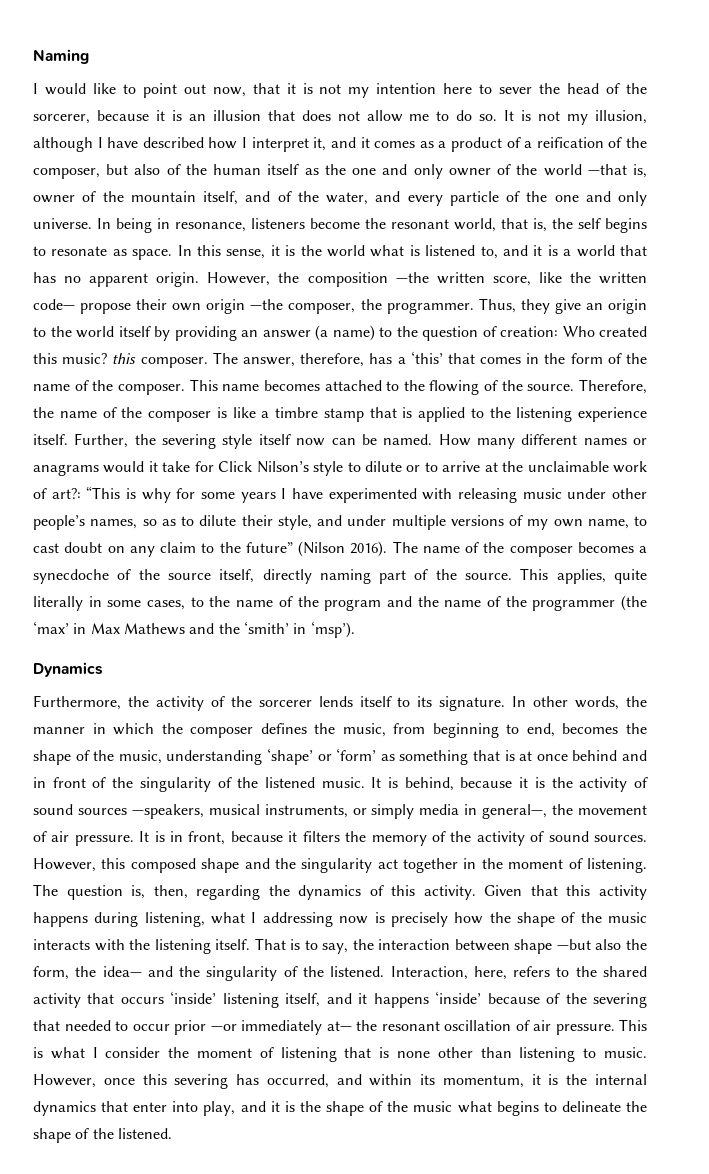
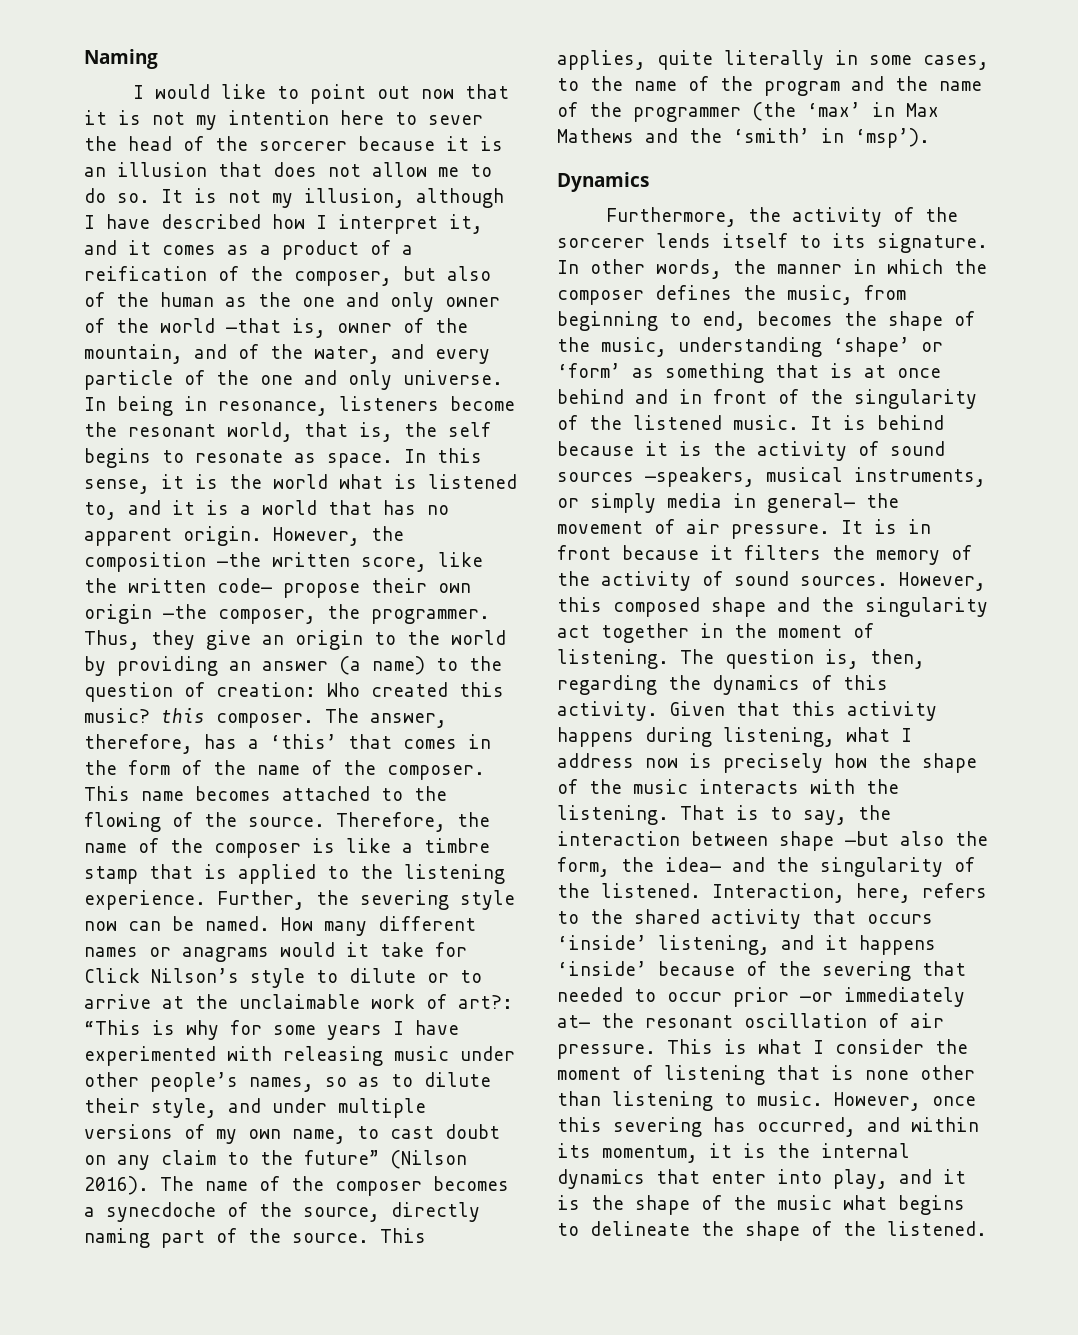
[212,87,246,97] now, -> [420,89,454,99] now
[33,114,90,124] sorcerer, -> [259,141,347,151] sorcerer
[267,164,300,175] itself -> (214, 299) none
[130,191,238,205] mountain itself, -> [84,344,183,364] mountain,
[118,326,151,337] itself -> (506, 637) none
[578,407,647,422] [33,434,68,445] experience itself. -> [84,890,206,910] experience.
[258,434,291,445] itself -> (515, 900) none
[167,569,255,583] source itself, -> [303,1207,380,1222] source,
[404,777,454,791] behind, -> [877,415,944,430] behind
[482,804,548,819] general—, -> [767,493,855,513] general—
[188,831,226,845] front, -> [557,545,611,560] front
[262,912,333,927] addressing -> [557,753,634,768] address
[154,939,251,954] listening itself. -> [557,805,669,825] listening.
[222,993,321,1008] listening itself, -> [658,935,770,955] listening,

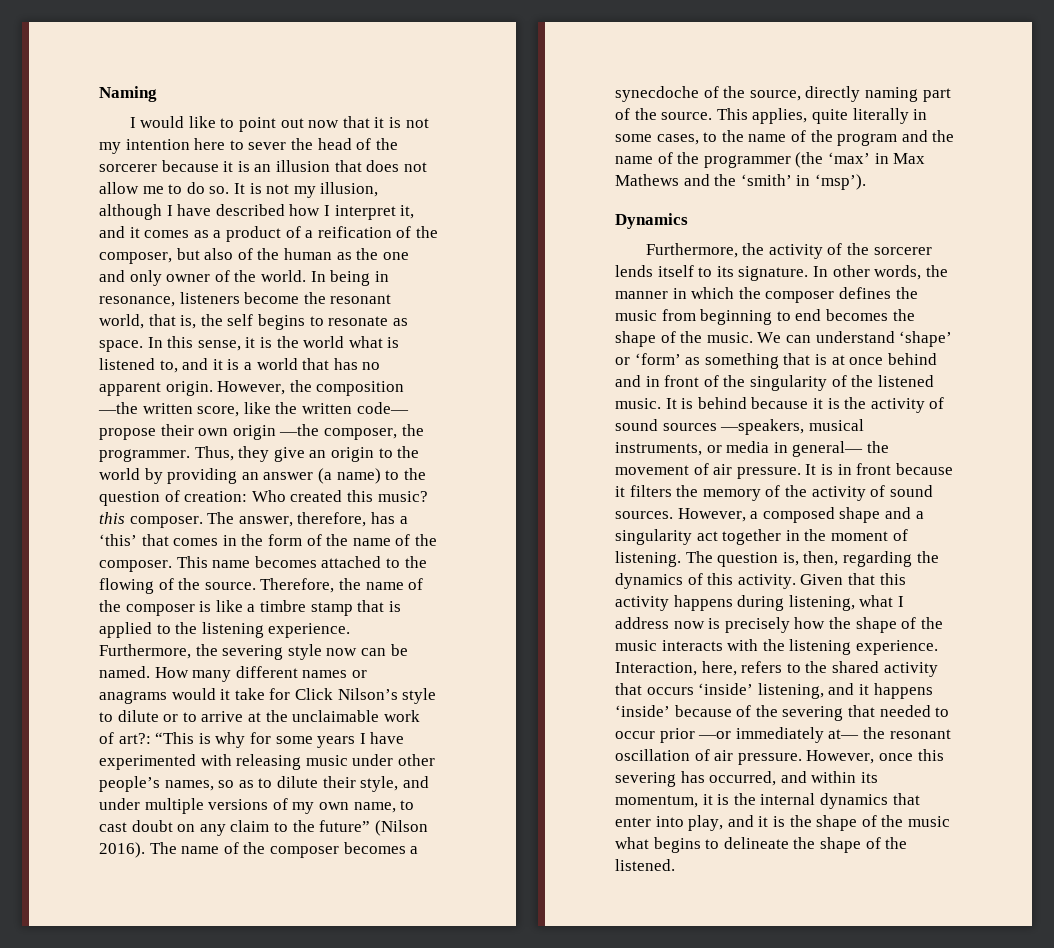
[160,318,468,338] [84,344,490,364] [84,370,503,390] world —that is, owner of the mountain, and of the water, and every particle of the one and only universe. -> [260,270,306,282] world.
[217,890,305,910] Further, -> [99,644,191,659] Furthermore,
[787,285,853,305] music, -> [615,310,657,321] music
[702,311,746,331] end, -> [795,309,822,321] end
[601,337,822,357] music, understanding -> [706,331,895,343] music. We can understand
[590,493,656,513] simply -> (722, 449) none
[557,597,602,612] this -> [750,511,759,519] a
[821,597,854,612] the -> [915,511,924,519] a
[557,805,891,825] [557,831,988,851] [557,857,975,877] [557,883,701,898] listening. That is to say, the interaction between shape —but also the form, the idea— and the singularity of the listened. -> [789,639,938,655] listening experience.
[667,1039,968,1054] [557,1065,975,1085] [557,1091,823,1111] This is what I consider the moment of listening that is none other than listening to music. -> (802, 759) none

